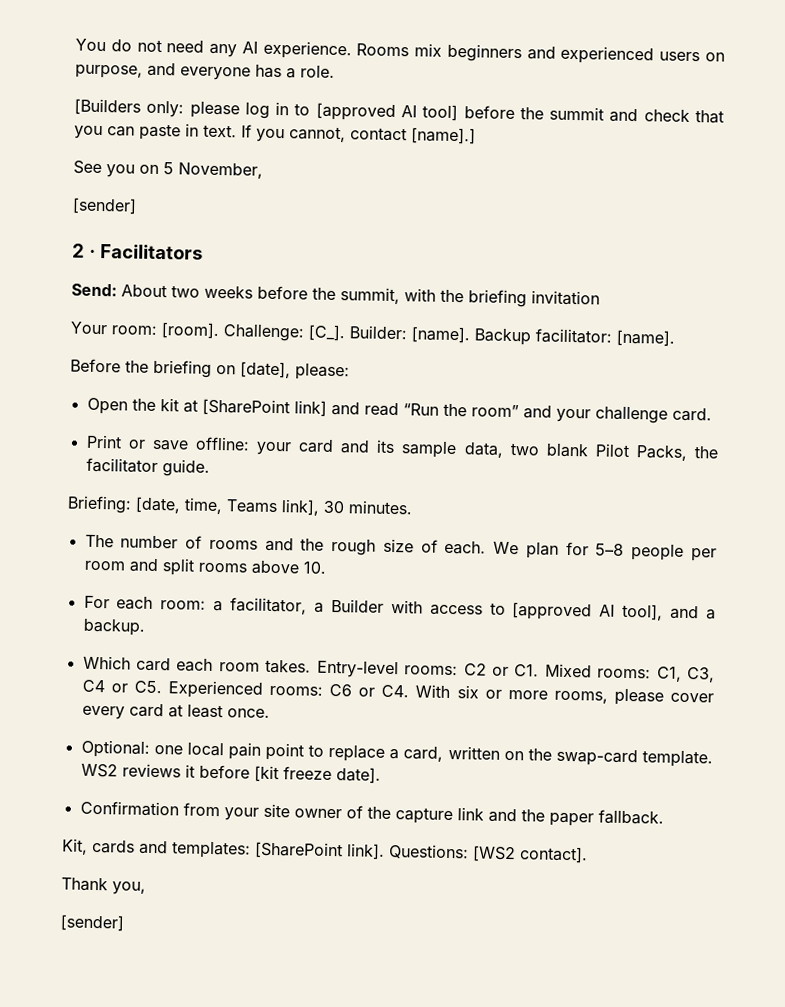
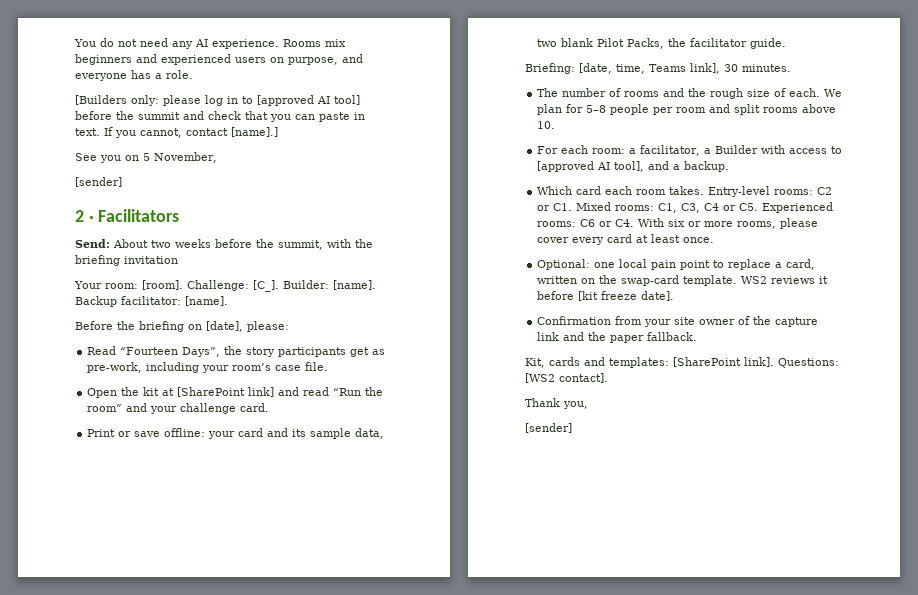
(350, 372) none -> [87,346,386,357] [87,362,329,373] // Read “Fourteen Days”, the story participants get as pre-work, including your room’s case file.

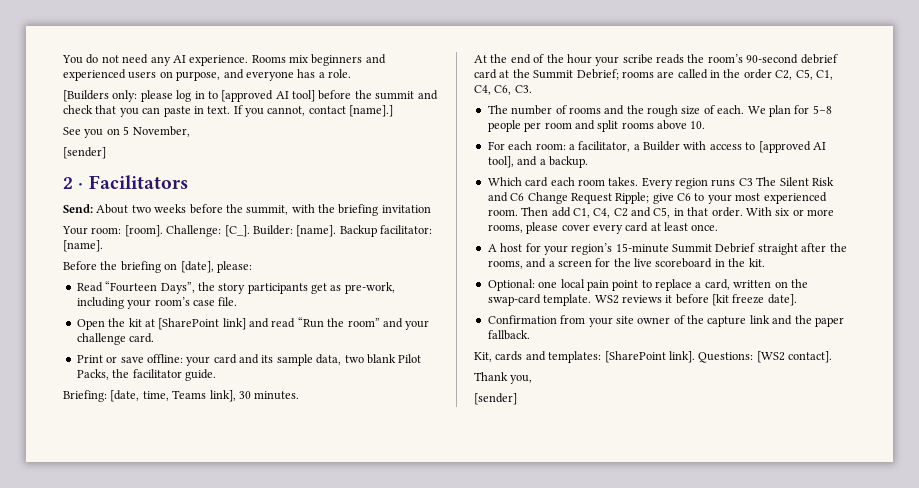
(791, 68) none -> [474,54,838,66] [474,69,833,80] [474,85,532,95] // At the end of the hour your scribe reads the room’s 90-second debrief card at the Summit Debrief; rooms are called in the order C2, C5, C1, C4, C6, C3.
[708,186,833,197] [537,202,834,213] [537,219,635,227] Entry-level rooms: C2 or C1. Mixed rooms: C1, C3, C4 or C5. Experienced rooms: C6 or C4. -> [641,177,834,189] [487,192,827,204] [487,207,743,218] Every region runs C3 The Silent Risk and C6 Change Request Ripple; give C6 to your most experienced room. Then add C1, C4, C2 and C5, in that order.
(715, 240) none -> [487,243,847,255] [487,258,765,269] // A host for your region’s 15-minute Summit Debrief straight after the rooms, and a screen for the live scoreboard in the kit.

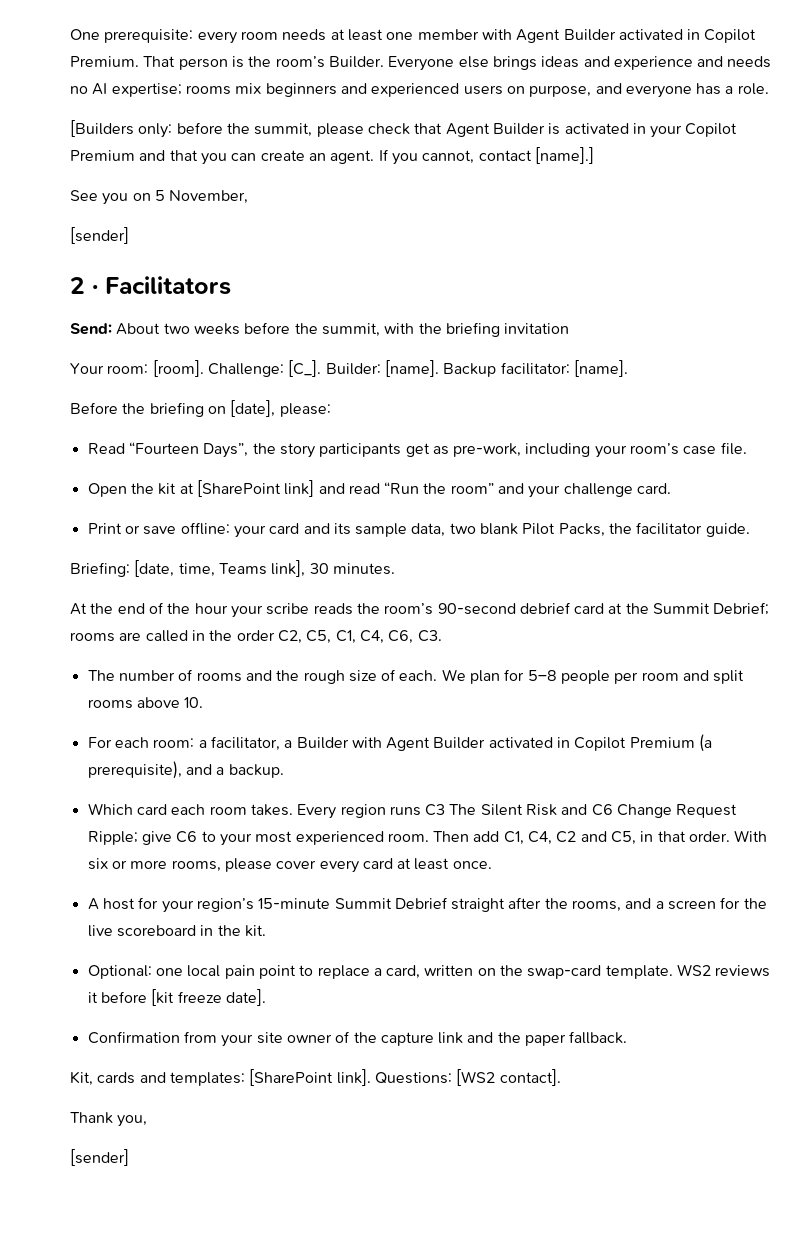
[62,54,286,66] You do not need any AI experience. Rooms -> [70,29,757,44] [70,56,772,71] [70,83,231,97] One prerequisite: every room needs at least one member with Agent Builder activated in Copilot Premium. That person is the room’s Builder. Everyone else brings ideas and experience and needs no AI expertise; rooms
[140,90,438,102] [63,105,231,117] please log in to [approved AI tool] before the summit and check that you can paste in text. -> [176,122,738,138] [70,150,375,165] before the summit, please check that Agent Builder is activated in your Copilot Premium and that you can create an agent.
[709,141,826,153] [487,156,514,168] access to [approved AI tool], -> [386,734,713,752] [87,761,182,779] Agent Builder activated in Copilot Premium (a prerequisite),

